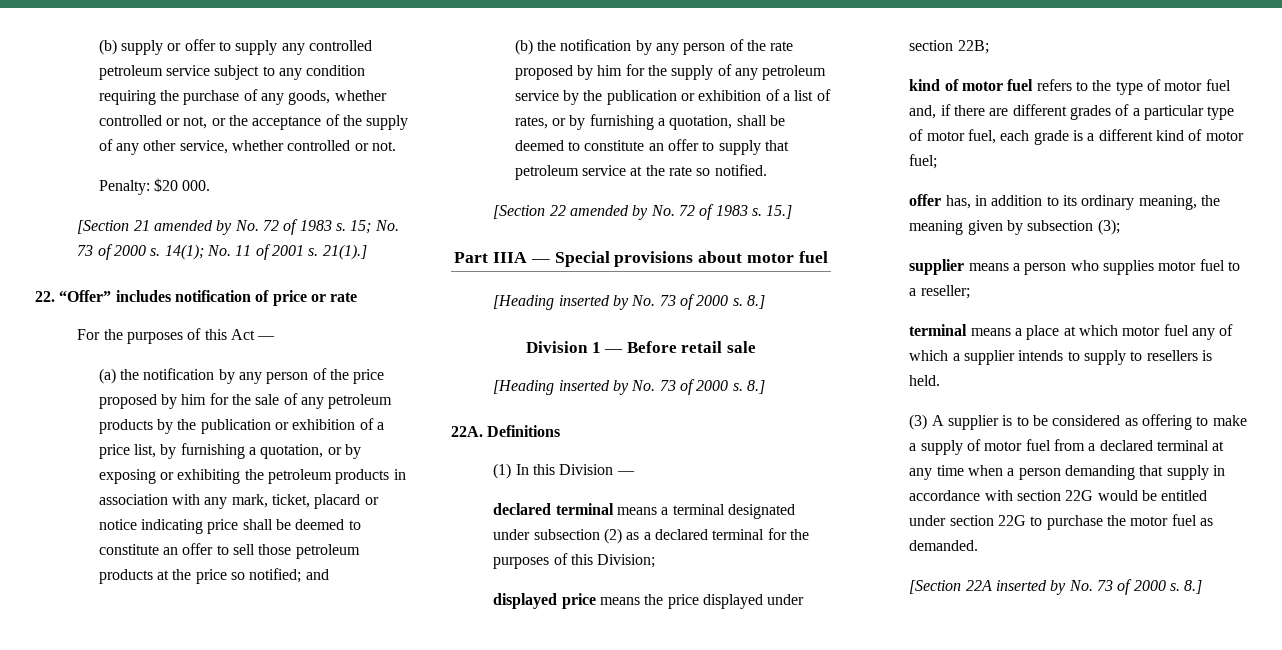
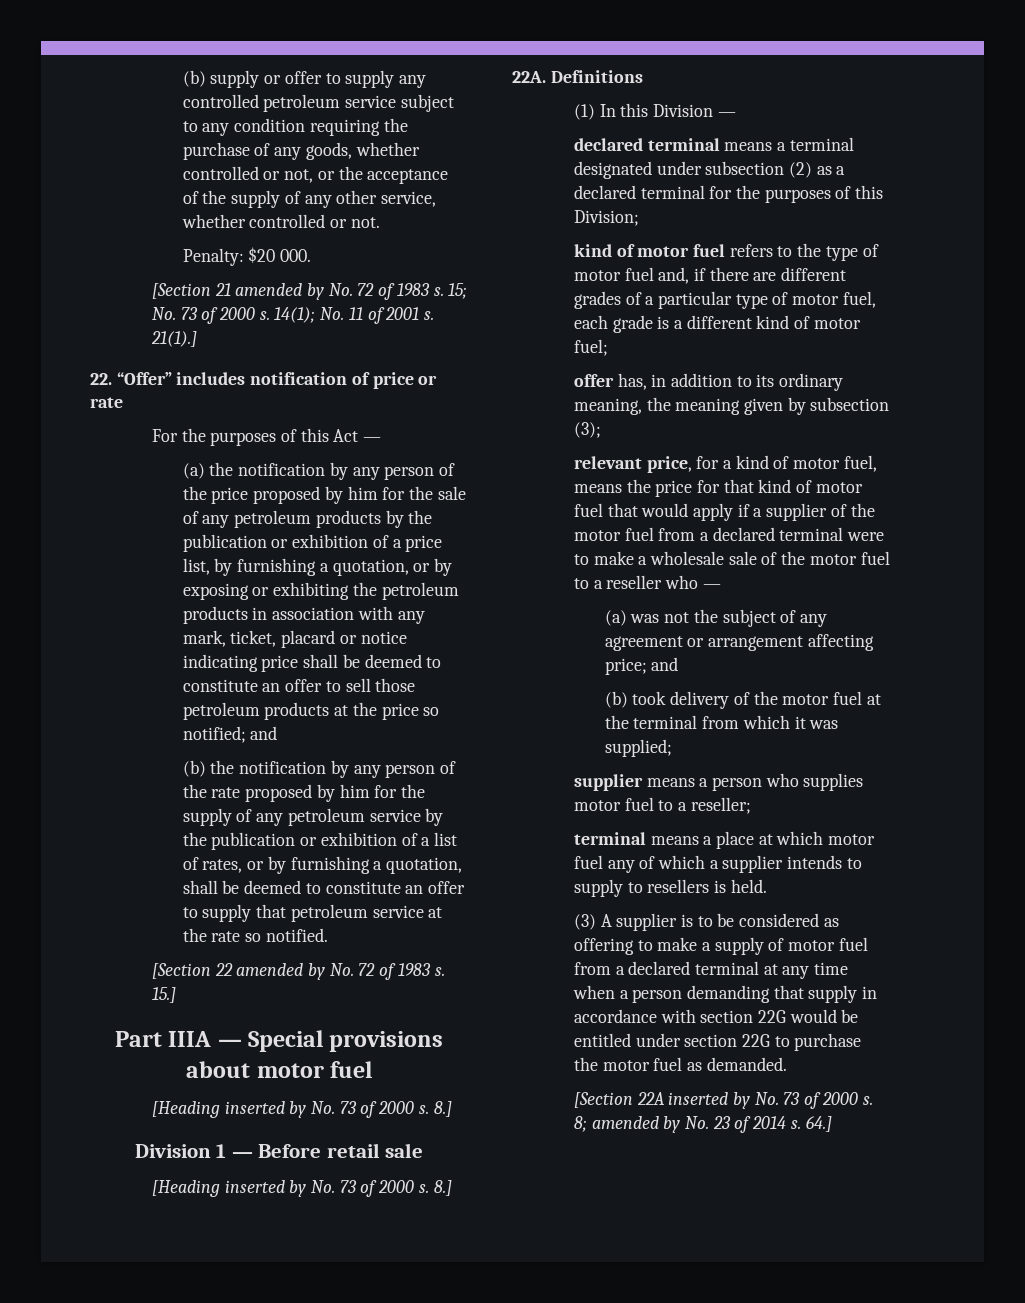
[493,593,805,609] [909,40,989,54] // displayed price means the price displayed under section 22B; -> (639, 218) none
(1120, 227) none -> [573,455,877,473] [573,479,863,497] [573,503,875,521] [573,527,885,541] [573,551,890,565] [573,575,721,589] [604,609,828,627] [604,634,874,651] [604,657,679,675] [604,691,881,709] [604,715,839,729] [604,739,672,757] // relevant price, for a kind of motor fuel, means the price for that kind of motor fuel that would apply if a supplier of the motor fuel from a declared terminal were to make a wholesale sale of the motor fuel to a reseller who — // (a) was not the subject of any agreement or arrangement affecting price; and // (b) took delivery of the motor fuel at the terminal from which it was supplied;
[1184,580,1203,594] 8.] -> [573,1116,832,1133] 8; amended by No. 23 of 2014 s. 64.]

